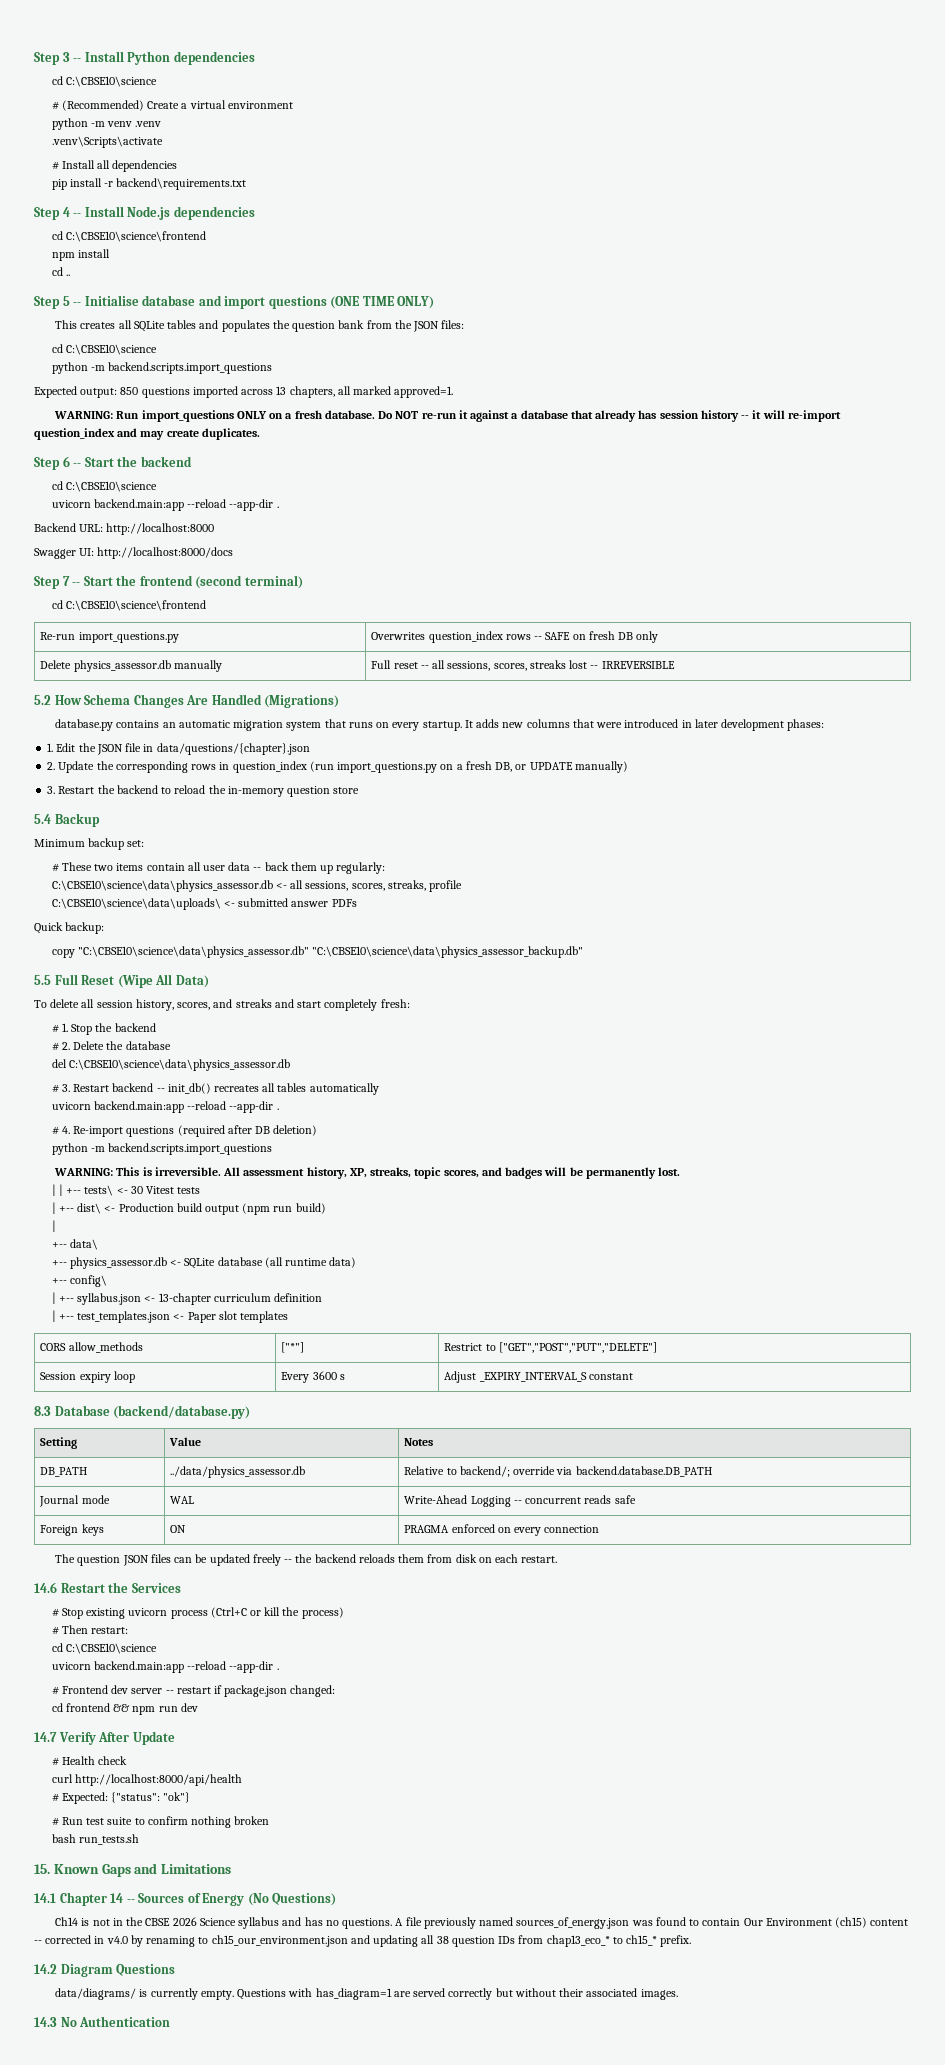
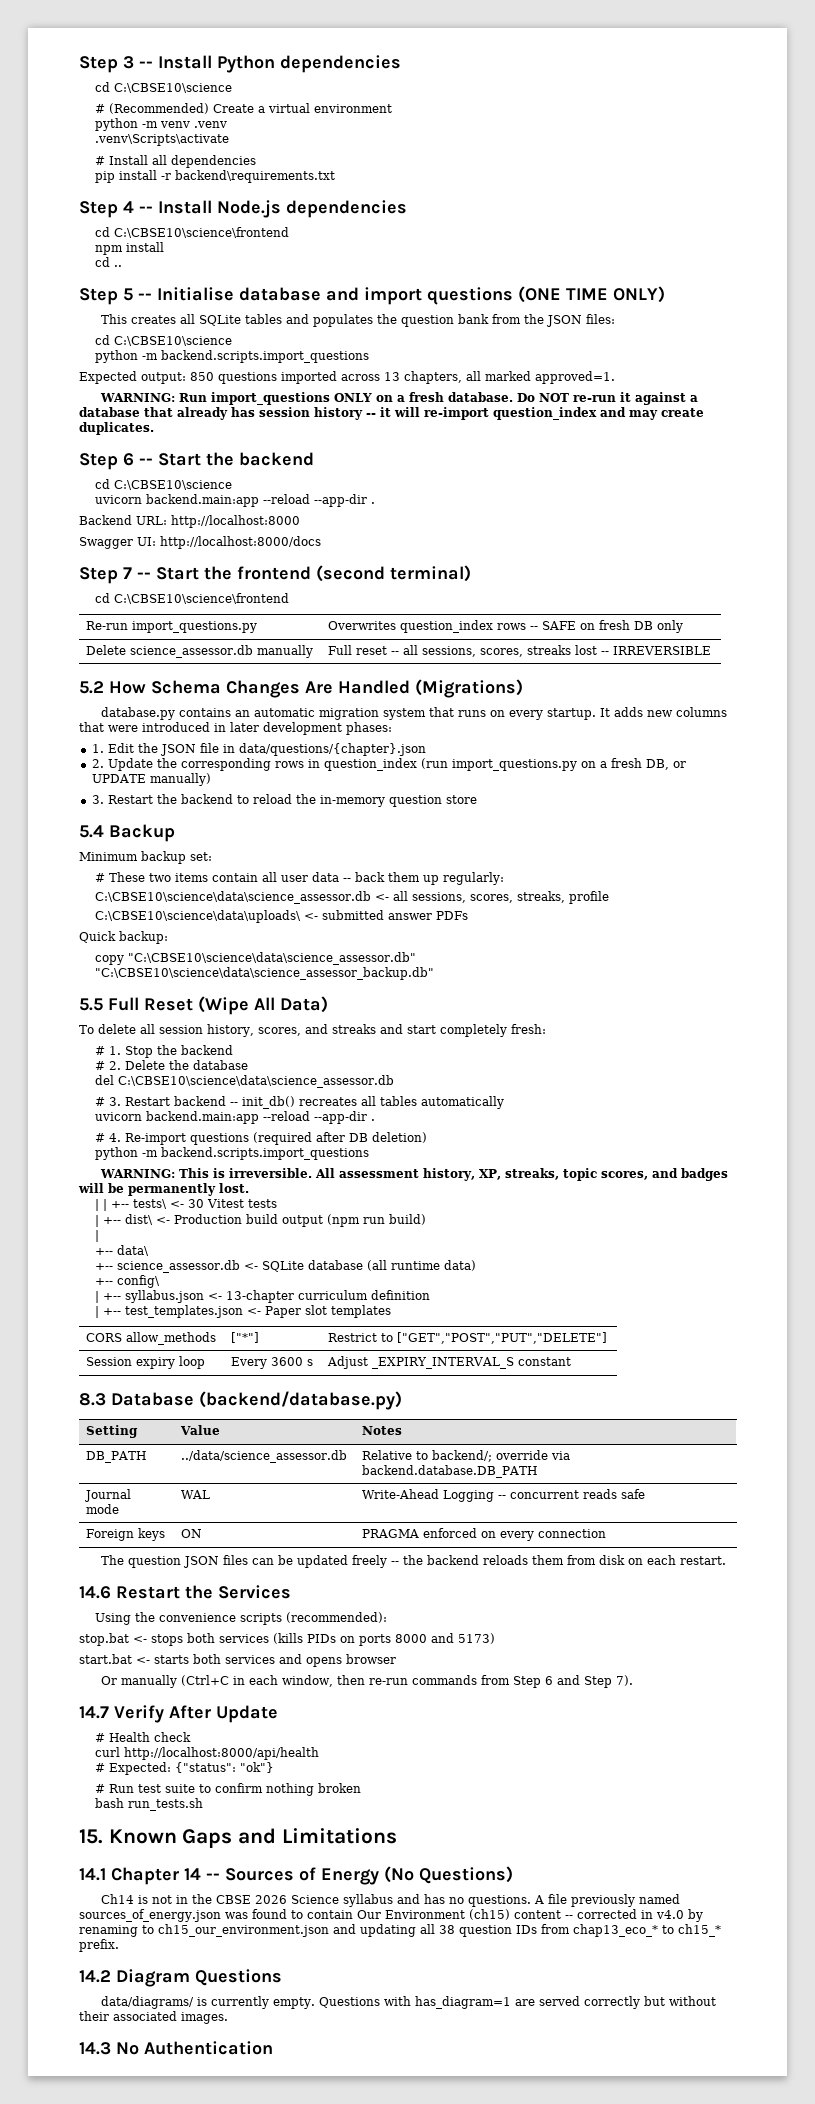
[73,660,171,672] physics_assessor.db -> [130,645,254,658] science_assessor.db
[51,880,273,892] C:\CBSE10\science\data\physics_assessor.db -> [95,891,372,904] C:\CBSE10\science\data\science_assessor.db
[77,946,584,958] "C:\CBSE10\science\data\physics_assessor.db" "C:\CBSE10\science\data\physics_assessor_backup.db" -> [128,952,417,965] [95,967,435,980] "C:\CBSE10\science\data\science_assessor.db" "C:\CBSE10\science\data\science_assessor_backup.db"
[68,1059,290,1071] C:\CBSE10\science\data\physics_assessor.db -> [118,1075,395,1088] C:\CBSE10\science\data\science_assessor.db
[69,1257,167,1269] physics_assessor.db -> [117,1260,241,1273] science_assessor.db
[170,1466,306,1478] ../data/physics_assessor.db -> [181,1450,348,1463] ../data/science_assessor.db
[51,1607,344,1619] [51,1625,129,1635] [51,1643,157,1654] [51,1661,279,1673] [51,1685,336,1697] [51,1703,198,1715] # Stop existing uvicorn process (Ctrl+C or kill the process) // # Then restart: // cd C:\CBSE10\science // uvicorn backend.main:app --reload --app-dir . // # Frontend dev server -- restart if package.json changed: // cd frontend && npm run dev -> [95,1612,388,1625] [79,1633,495,1646] [79,1654,396,1667] [100,1675,633,1688] Using the convenience scripts (recommended): // stop.bat <- stops both services (kills PIDs on ports 8000 and 5173) // start.bat <- starts both services and opens browser // Or manually (Ctrl+C in each window, then re-run commands from Step 6 and Step 7).

